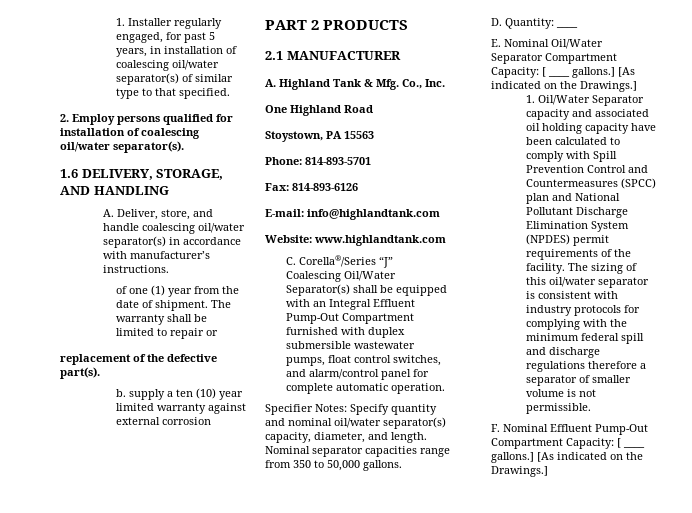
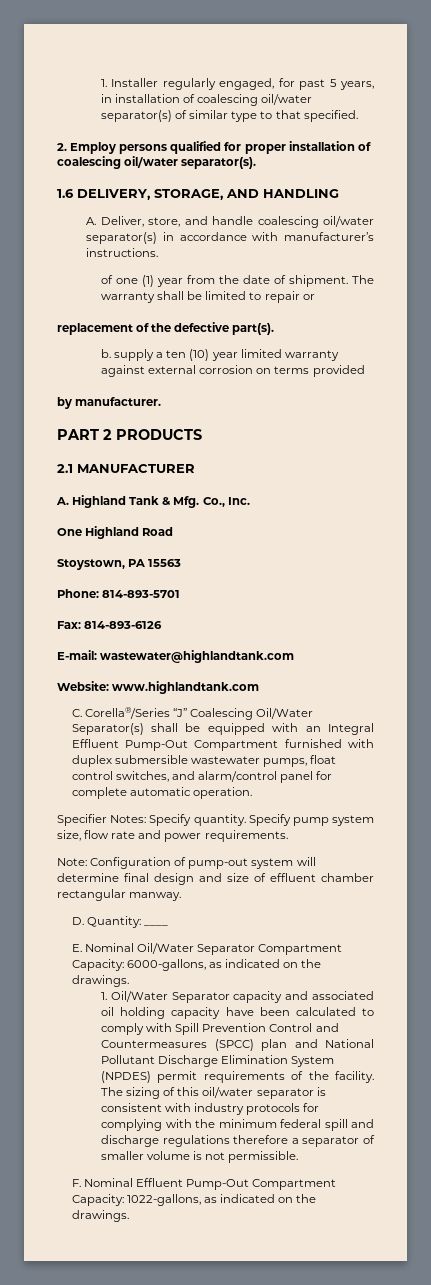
(233, 118) none -> [244,144,286,154] proper
(211, 421) none -> [256,365,365,377] [57,397,162,409] on terms provided // by manufacturer.
[307,209,440,220] info@highlandtank.com -> [100,650,295,663] wastewater@highlandtank.com
[391,404,437,415] [265,417,446,429] [265,432,427,443] [265,446,450,457] [265,460,402,471] quantity and nominal oil/water separator(s) capacity, diameter, and length. Nominal separator capacities range from 350 to 50,000 gallons. -> [193,814,374,826] [57,830,288,842] [57,857,316,869] [57,873,374,885] [57,889,182,901] quantity. Specify pump system size, flow rate and power requirements. // Note: Configuration of pump-out system will determine final design and size of effluent chamber rectangular manway.
[542,67,636,78] [491,81,638,92] [ ____ gallons.] [As indicated on the Drawings.] -> [126,959,322,971] [71,975,129,987] 6000-gallons, as indicated on the drawings.
[617,438,646,448] [491,452,644,463] [491,466,549,477] [ ____ gallons.] [As indicated on the Drawings.] -> [126,1194,317,1206] [71,1210,129,1222] 1022-gallons, as indicated on the drawings.

